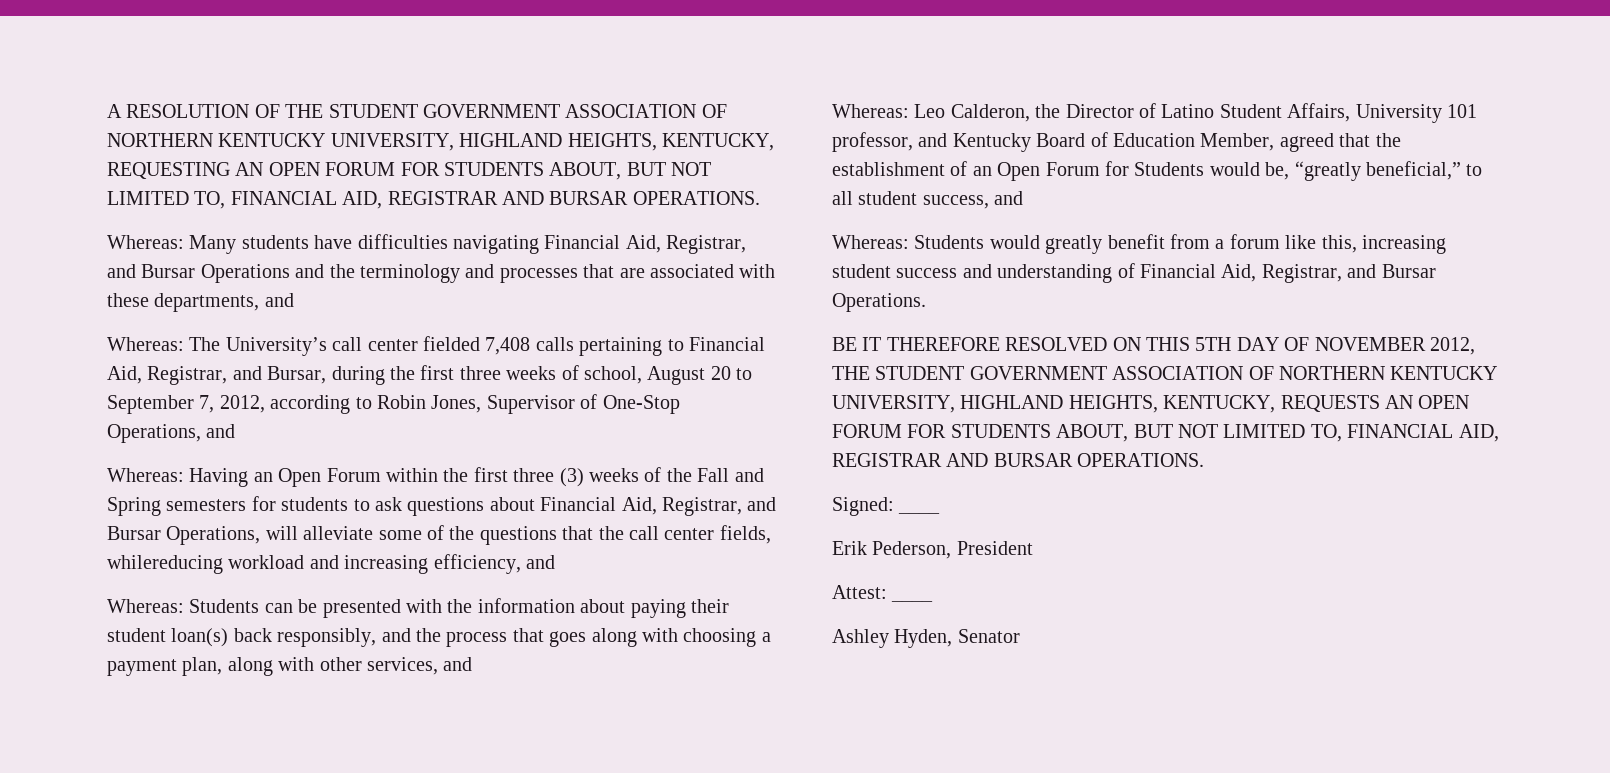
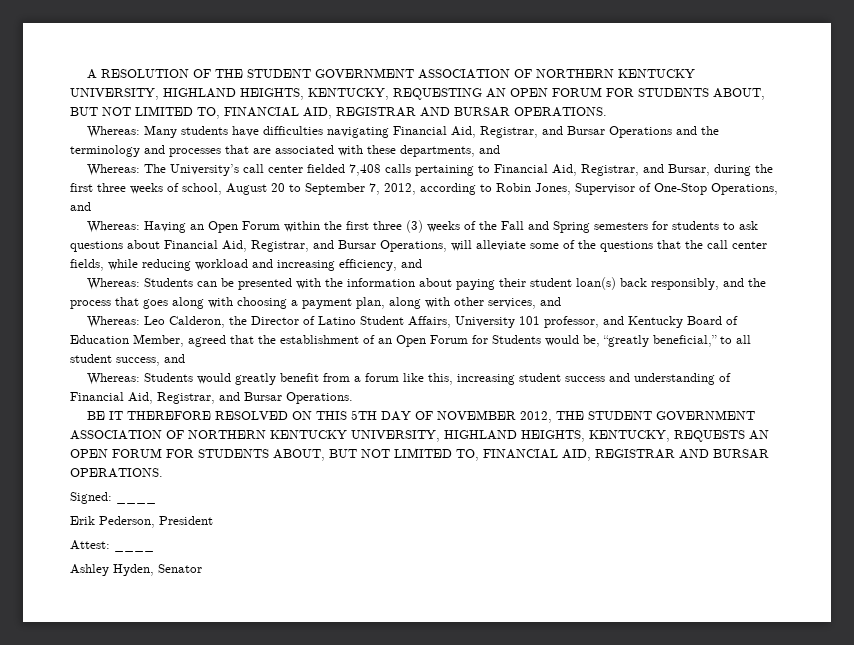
[107,555,223,574] whilereducing -> [108,259,191,271] while reducing

